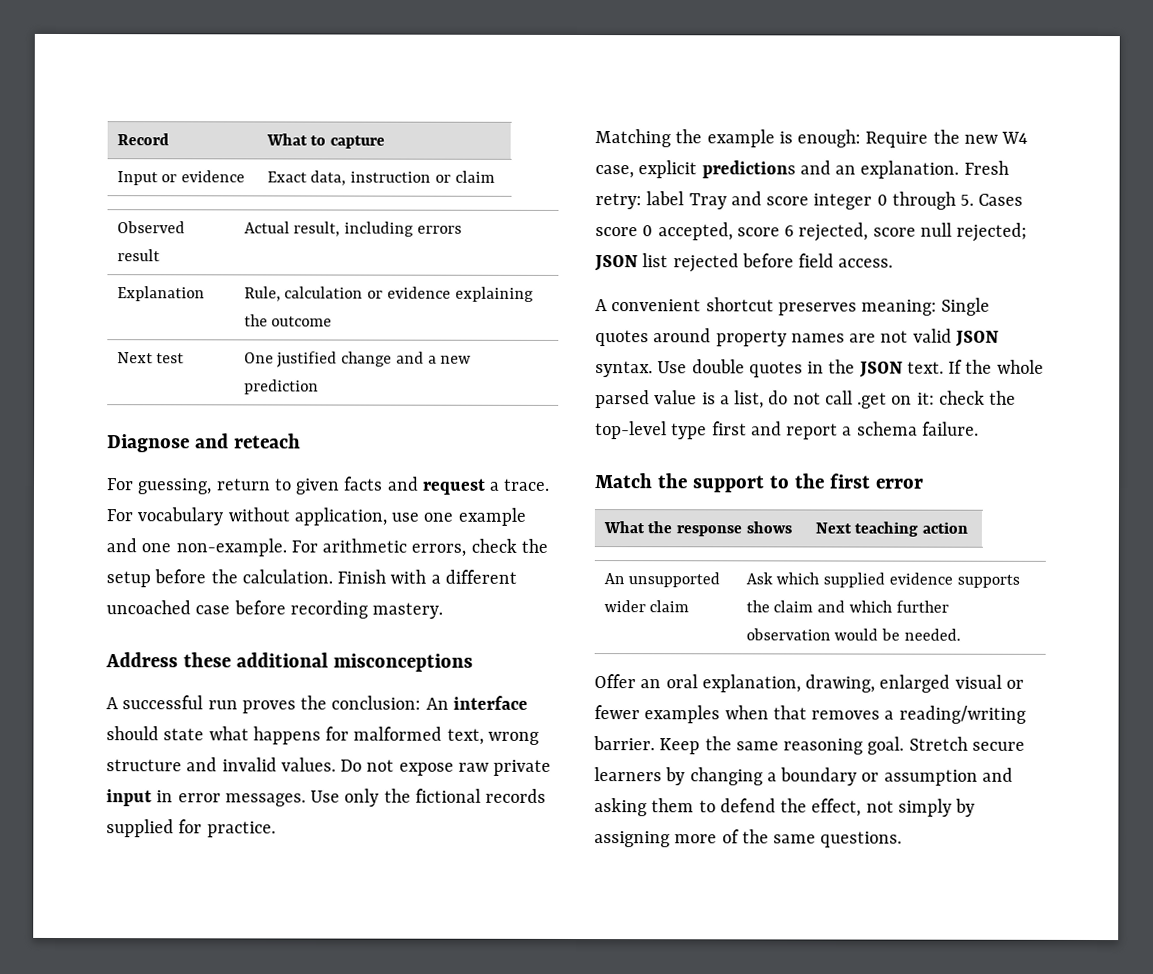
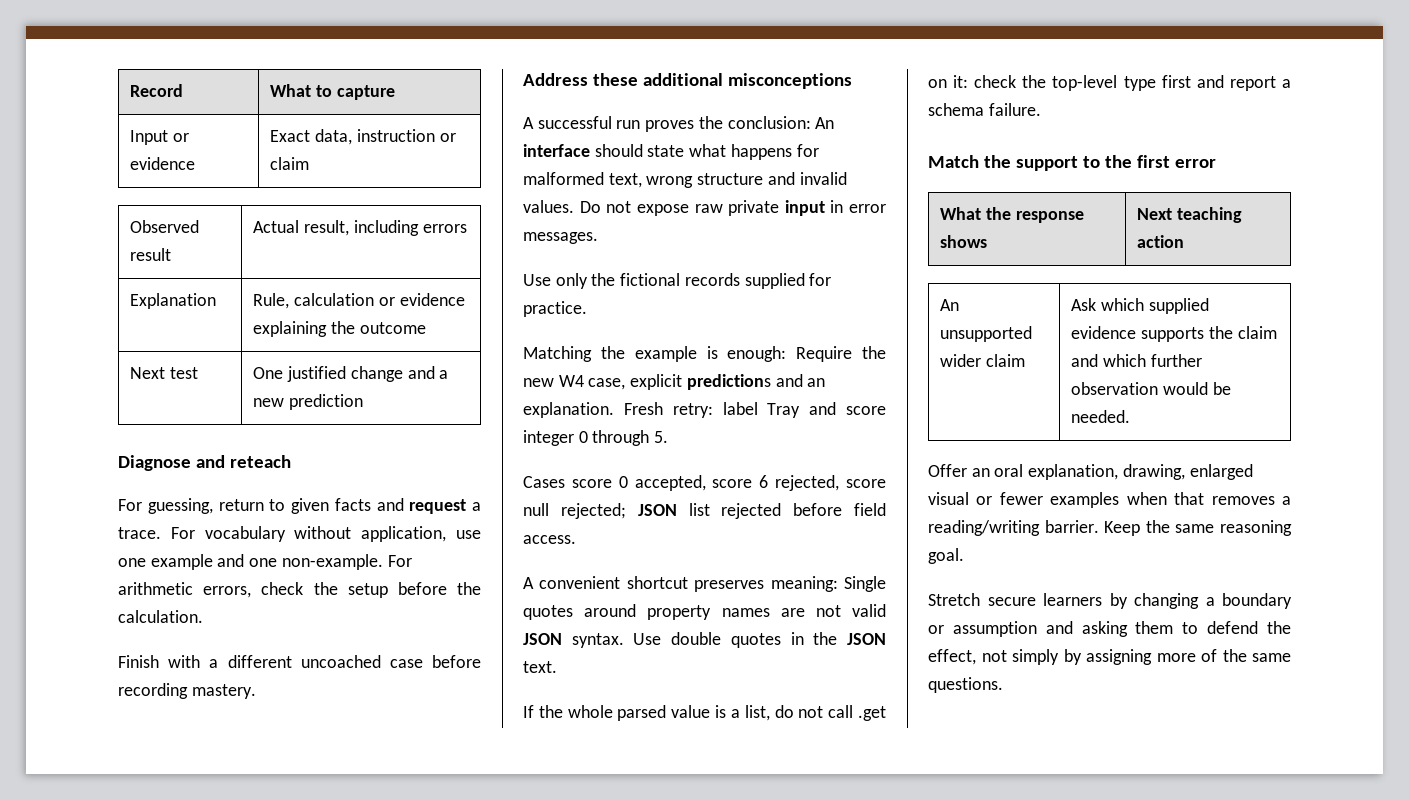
(333, 576) none -> (203, 616) //
(306, 800) none -> (598, 238) //
(975, 200) none -> (669, 437) //
(944, 367) none -> (557, 667) //
(905, 745) none -> (964, 556) //

